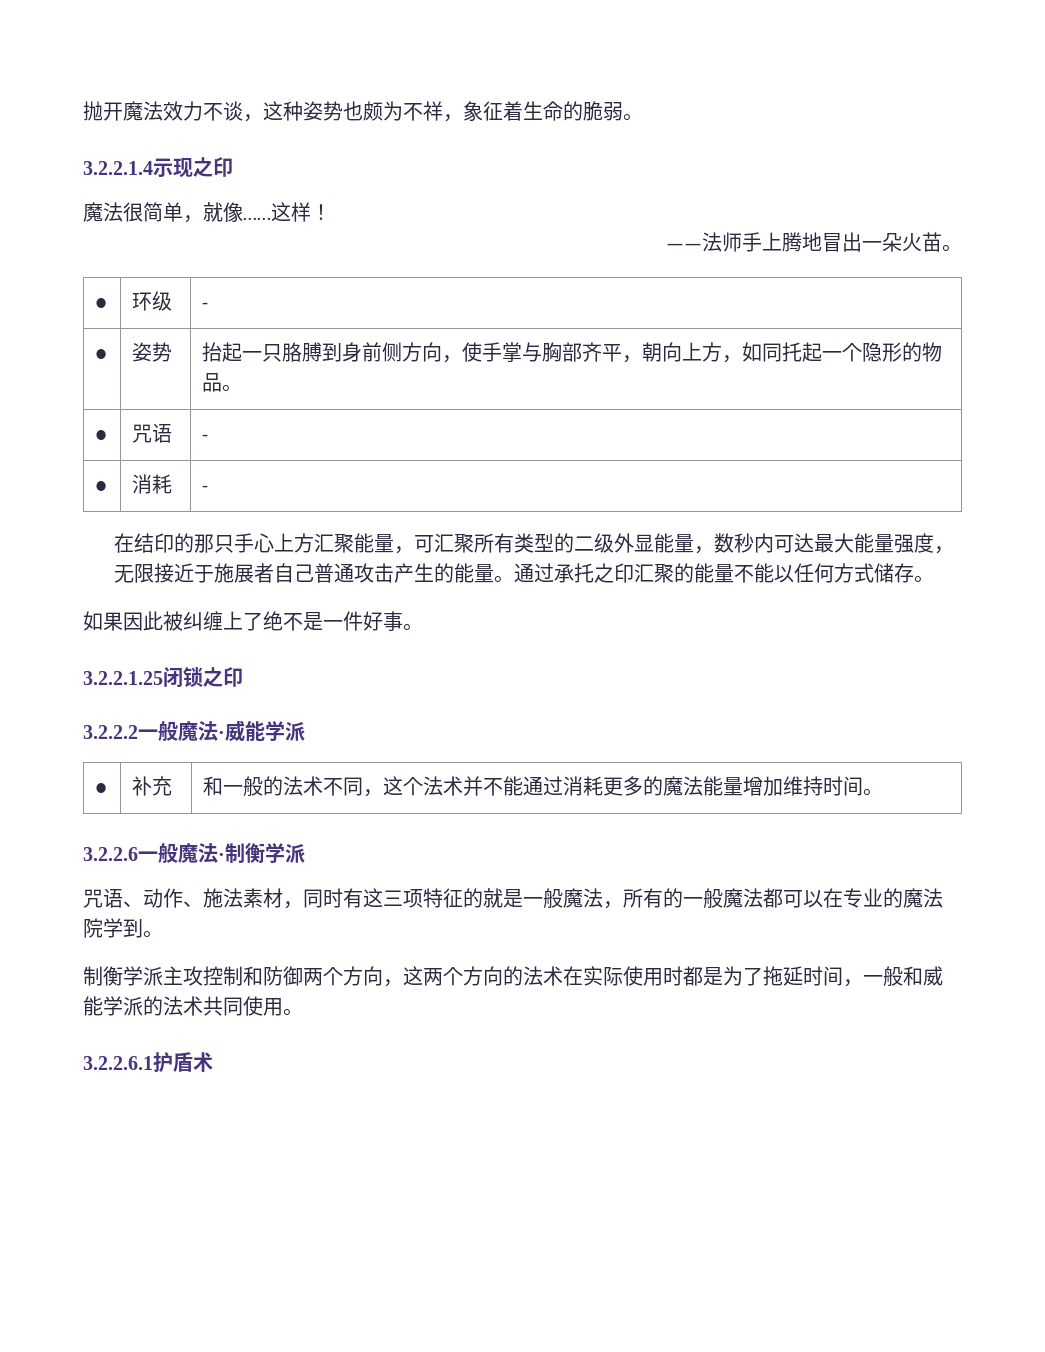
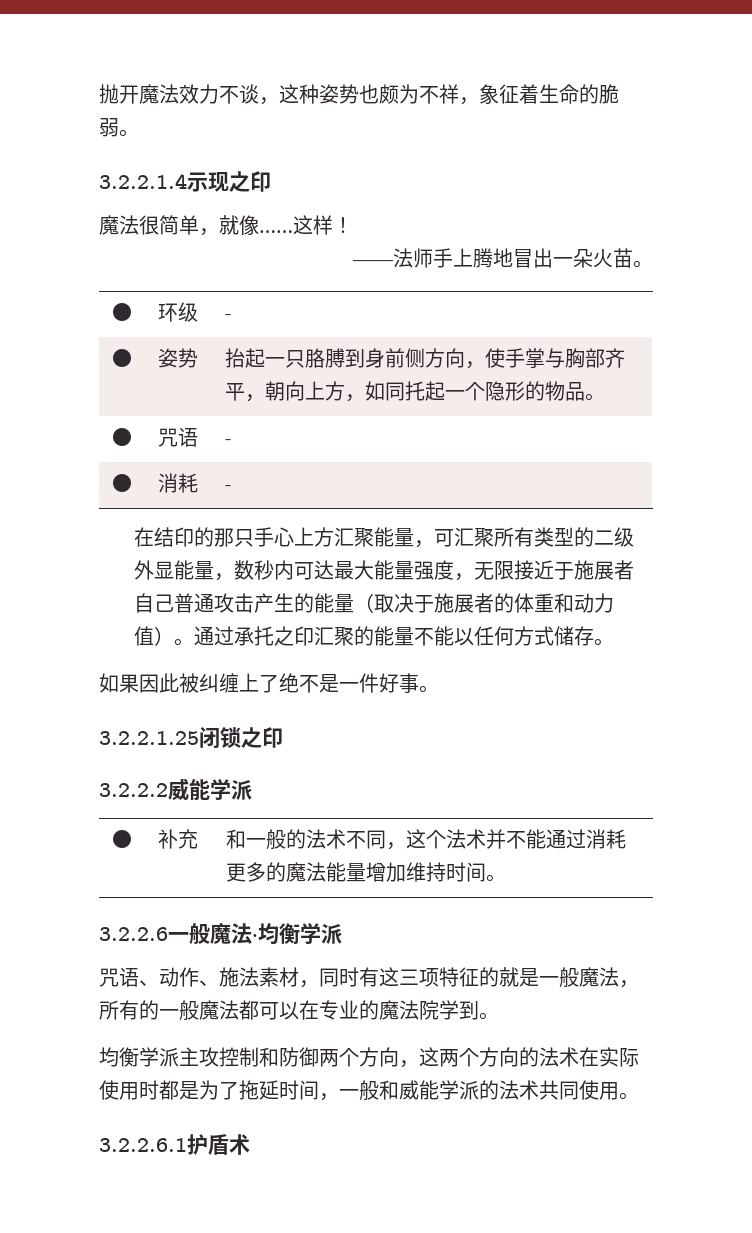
(495, 573) none -> [354,593,615,613] [134,626,175,646] （取决于施展者的体重和动力值）
[138,721,225,741] 一般魔法· -> (168, 790) none
[225,843,245,863] 制 -> [258,923,279,945] 均
[83,966,103,986] 制 -> [99,1047,119,1067] 均

